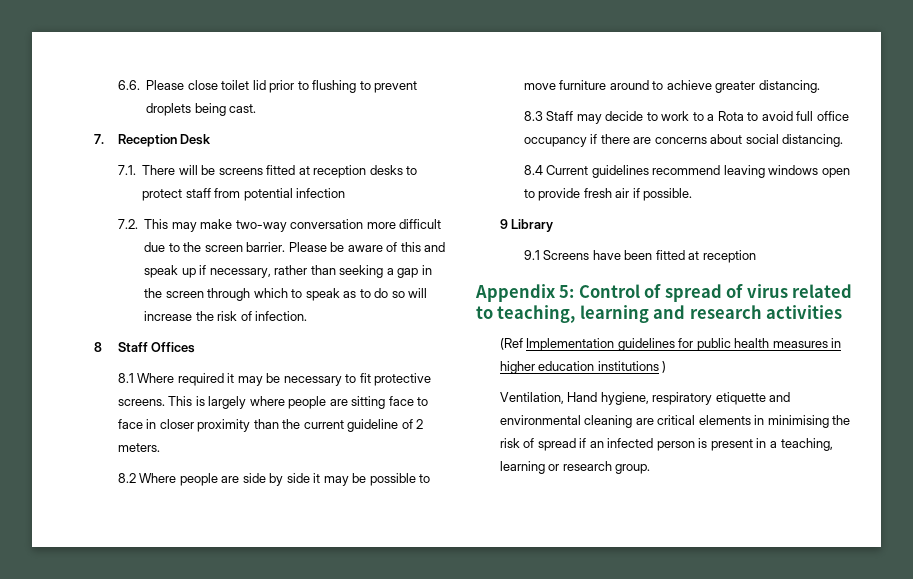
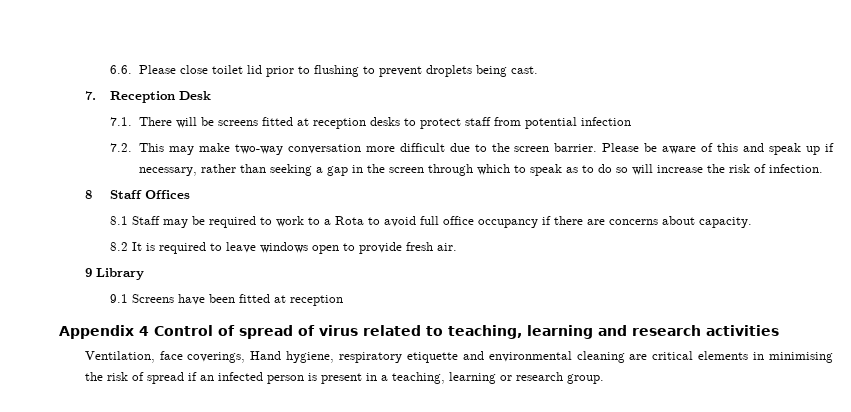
[137,373,432,386] [117,396,429,409] [117,419,424,432] [117,443,160,452] [117,473,431,486] [523,80,820,93] [523,111,644,124] Where required it may be necessary to fit protective screens. This is largely where people are sitting face to face in closer proximity than the current guideline of 2 meters. // 8.2 Where people are side by side it may be possible to move furniture around to achieve greater distancing. // 8.3 Staff may decide -> [132,216,257,228] Staff may be required
[745,134,844,147] [523,165,765,178] social distancing. // 8.4 Current guidelines recommend leaving -> [699,217,753,228] [110,242,257,254] capacity. // 8.2 It is required to leave
[615,188,693,201] air if possible. -> [437,243,458,251] air.
[559,285,575,298] 5: -> [139,326,149,336] 4
[499,338,842,351] [499,361,667,374] // (Ref Implementation guidelines for public health measures in higher education institutions ) -> (779, 330) none
(564, 398) none -> [159,351,246,363] face coverings,

